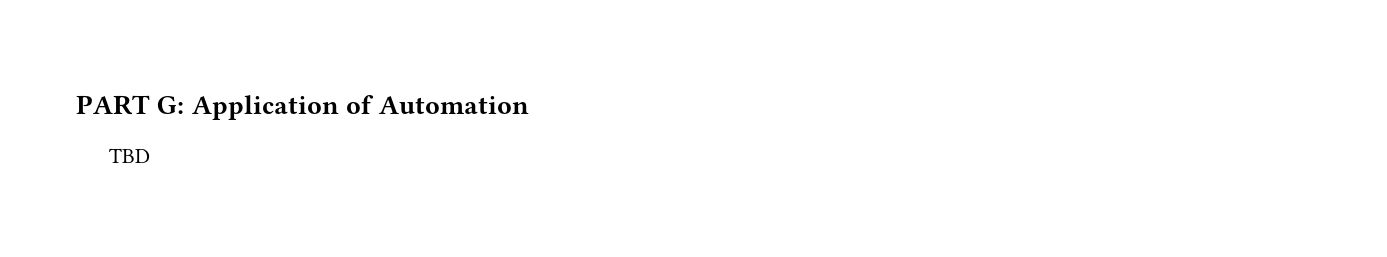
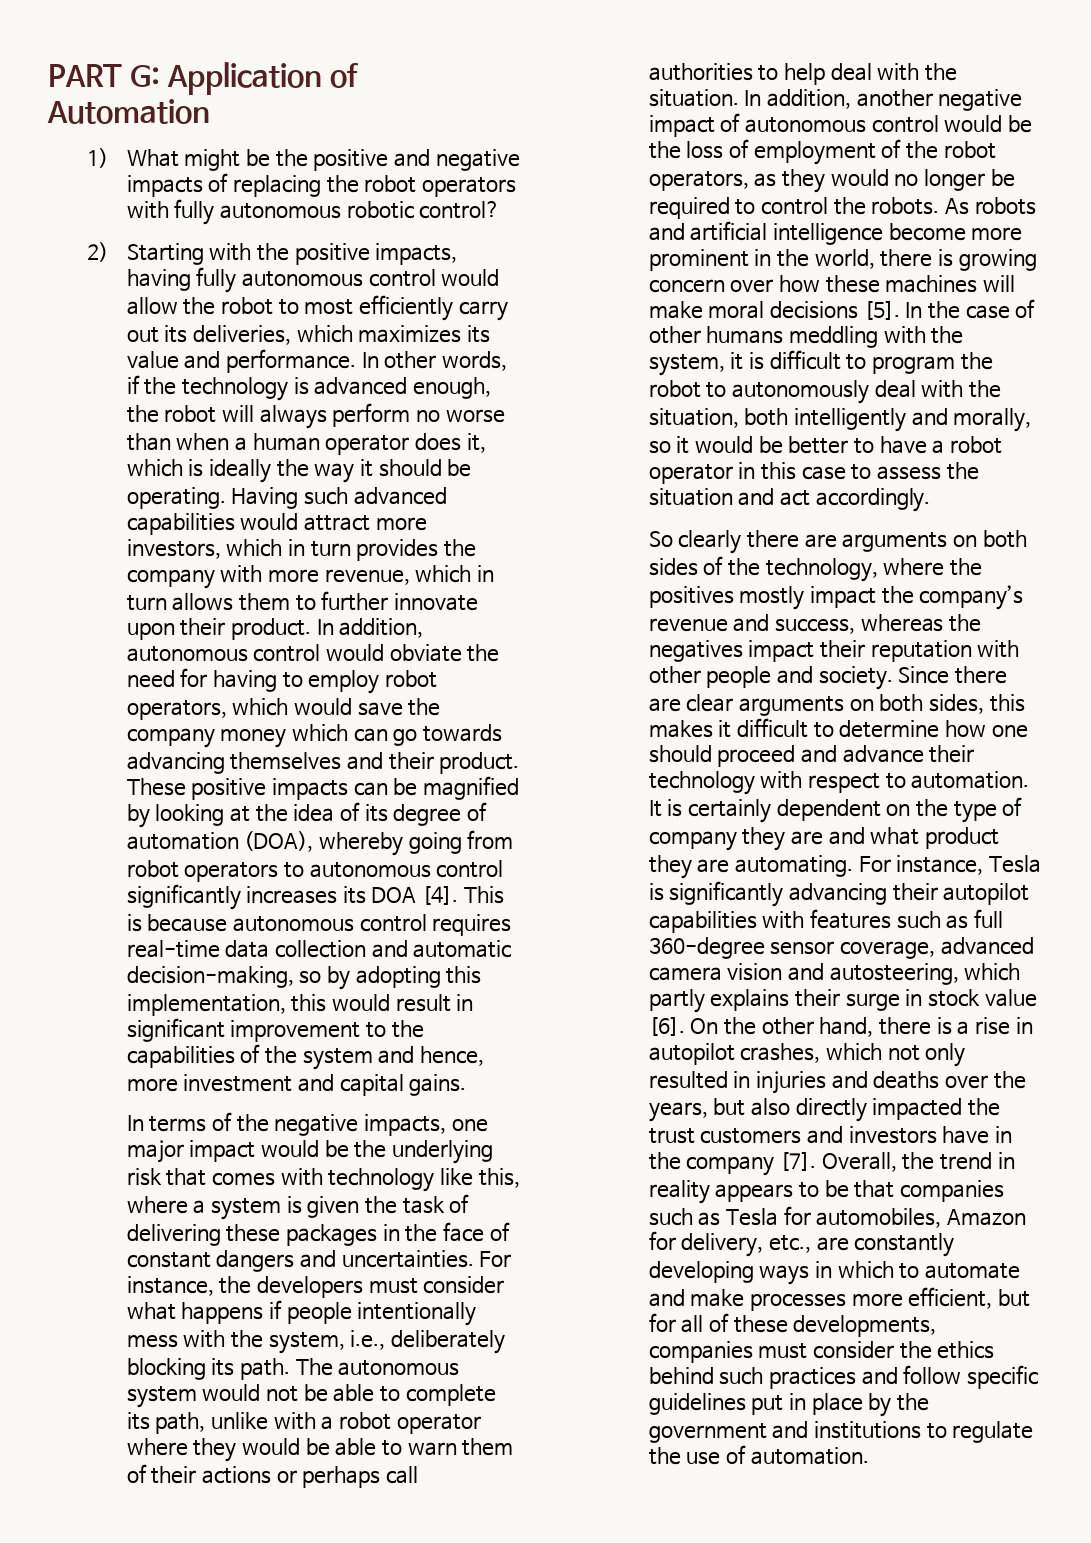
[108,148,150,163] TBD -> [87,148,520,171] [126,173,516,197] [126,199,501,225] [87,242,458,265] [126,267,500,293] [126,295,508,321] [126,325,490,345] [126,349,507,373] [126,375,491,401] [126,403,505,429] [126,433,486,455] [126,459,472,483] [126,487,447,509] [126,513,427,535] [126,539,476,561] [126,565,494,589] [126,591,478,611] [126,618,424,640] [126,644,500,662] [126,668,437,694] [126,698,441,720] [126,724,502,748] [126,752,520,774] [126,776,519,800] [126,802,487,828] [126,830,514,856] [126,860,504,882] [126,884,504,910] [126,914,512,936] [126,940,512,958] [126,966,482,990] [126,994,474,1016] [126,1018,424,1042] [126,1044,484,1070] [126,1074,467,1096] [126,1112,488,1136] [126,1140,493,1164] [126,1168,520,1192] [126,1194,470,1220] [126,1222,510,1246] [126,1250,512,1272] [126,1276,505,1298] [126,1300,477,1326] [126,1330,505,1354] [126,1358,460,1380] [126,1384,496,1408] [126,1412,481,1434] [126,1438,514,1462] [126,1464,418,1488] [648,63,957,85] [648,89,1023,111] [648,113,1032,137] [648,139,996,165] [648,169,1015,193] [648,197,1037,219] [648,221,1023,245] [648,249,1037,271] [648,275,1015,293] [648,299,1036,320] [648,326,964,348] [648,350,993,376] [648,380,1001,404] [648,408,1032,432] [648,436,1002,454] [648,462,979,484] [648,488,931,512] [648,530,1027,554] [648,556,982,582] [648,585,1024,610] [648,614,982,634] [648,640,1020,662] [648,666,1007,690] [648,694,1025,716] [648,718,1028,738] [648,745,975,767] [648,771,1030,795] [648,797,1023,823] [648,827,999,851] [648,855,1041,879] [648,881,1030,907] [648,909,1003,933] [648,937,1034,959] [648,963,1021,985] [648,989,1037,1013] [648,1017,1033,1037] [648,1043,966,1067] [648,1071,1026,1094] [648,1098,1000,1122] [648,1126,1012,1144] [648,1152,1015,1176] [648,1180,1004,1204] [648,1206,1026,1228] [648,1231,955,1257] [648,1261,1020,1285] [648,1287,1030,1311] [648,1313,937,1337] [648,1341,995,1363] [648,1365,1038,1389] [648,1393,929,1417] [648,1421,1034,1443] [648,1445,869,1465] 1) What might be the positive and negative impacts of replacing the robot operators with fully autonomous robotic control? // 2) Starting with the positive impacts, having fully autonomous control would allow the robot to most efficiently carry out its deliveries, which maximizes its value and performance. In other words, if the technology is advanced enough, the robot will always perform no worse than when a human operator does it, which is ideally the way it should be operating. Having such advanced capabilities would attract more investors, which in turn provides the company with more revenue, which in turn allows them to further innovate upon their product. In addition, autonomous control would obviate the need for having to employ robot operators, which would save the company money which can go towards advancing themselves and their product. These positive impacts can be magnified by looking at the idea of its degree of automation (DOA), whereby going from robot operators to autonomous control significantly increases its DOA [4]. This is because autonomous control requires real-time data collection and automatic decision-making, so by adopting this implementation, this would result in significant improvement to the capabilities of the system and hence, more investment and capital gains. // In terms of the negative impacts, one major impact would be the underlying risk that comes with technology like this, where a system is given the task of delivering these packages in the face of constant dangers and uncertainties. For instance, the developers must consider what happens if people intentionally mess with the system, i.e., deliberately blocking its path. The autonomous system would not be able to complete its path, unlike with a robot operator where they would be able to warn them of their actions or perhaps call authorities to help deal with the situation. In addition, another negative impact of autonomous control would be the loss of employment of the robot operators, as they would no longer be required to control the robots. As robots and artificial intelligence become more prominent in the world, there is growing concern over how these machines will make moral decisions [5]. In the case of other humans meddling with the system, it is difficult to program the robot to autonomously deal with the situation, both intelligently and morally, so it would be better to have a robot operator in this case to assess the situation and act accordingly. // So clearly there are arguments on both sides of the technology, where the positives mostly impact the company’s revenue and success, whereas the negatives impact their reputation with other people and society. Since there are clear arguments on both sides, this makes it difficult to determine how one should proceed and advance their technology with respect to automation. It is certainly dependent on the type of company they are and what product they are automating. For instance, Tesla is significantly advancing their autopilot capabilities with features such as full 360-degree sensor coverage, advanced camera vision and autosteering, which partly explains their surge in stock value [6]. On the other hand, there is a rise in autopilot crashes, which not only resulted in injuries and deaths over the years, but also directly impacted the trust customers and investors have in the company [7]. Overall, the trend in reality appears to be that companies such as Tesla for automobiles, Amazon for delivery, etc., are constantly developing ways in which to automate and make processes more efficient, but for all of these developments, companies must consider the ethics behind such practices and follow specific guidelines put in place by the government and institutions to regulate the use of automation.

